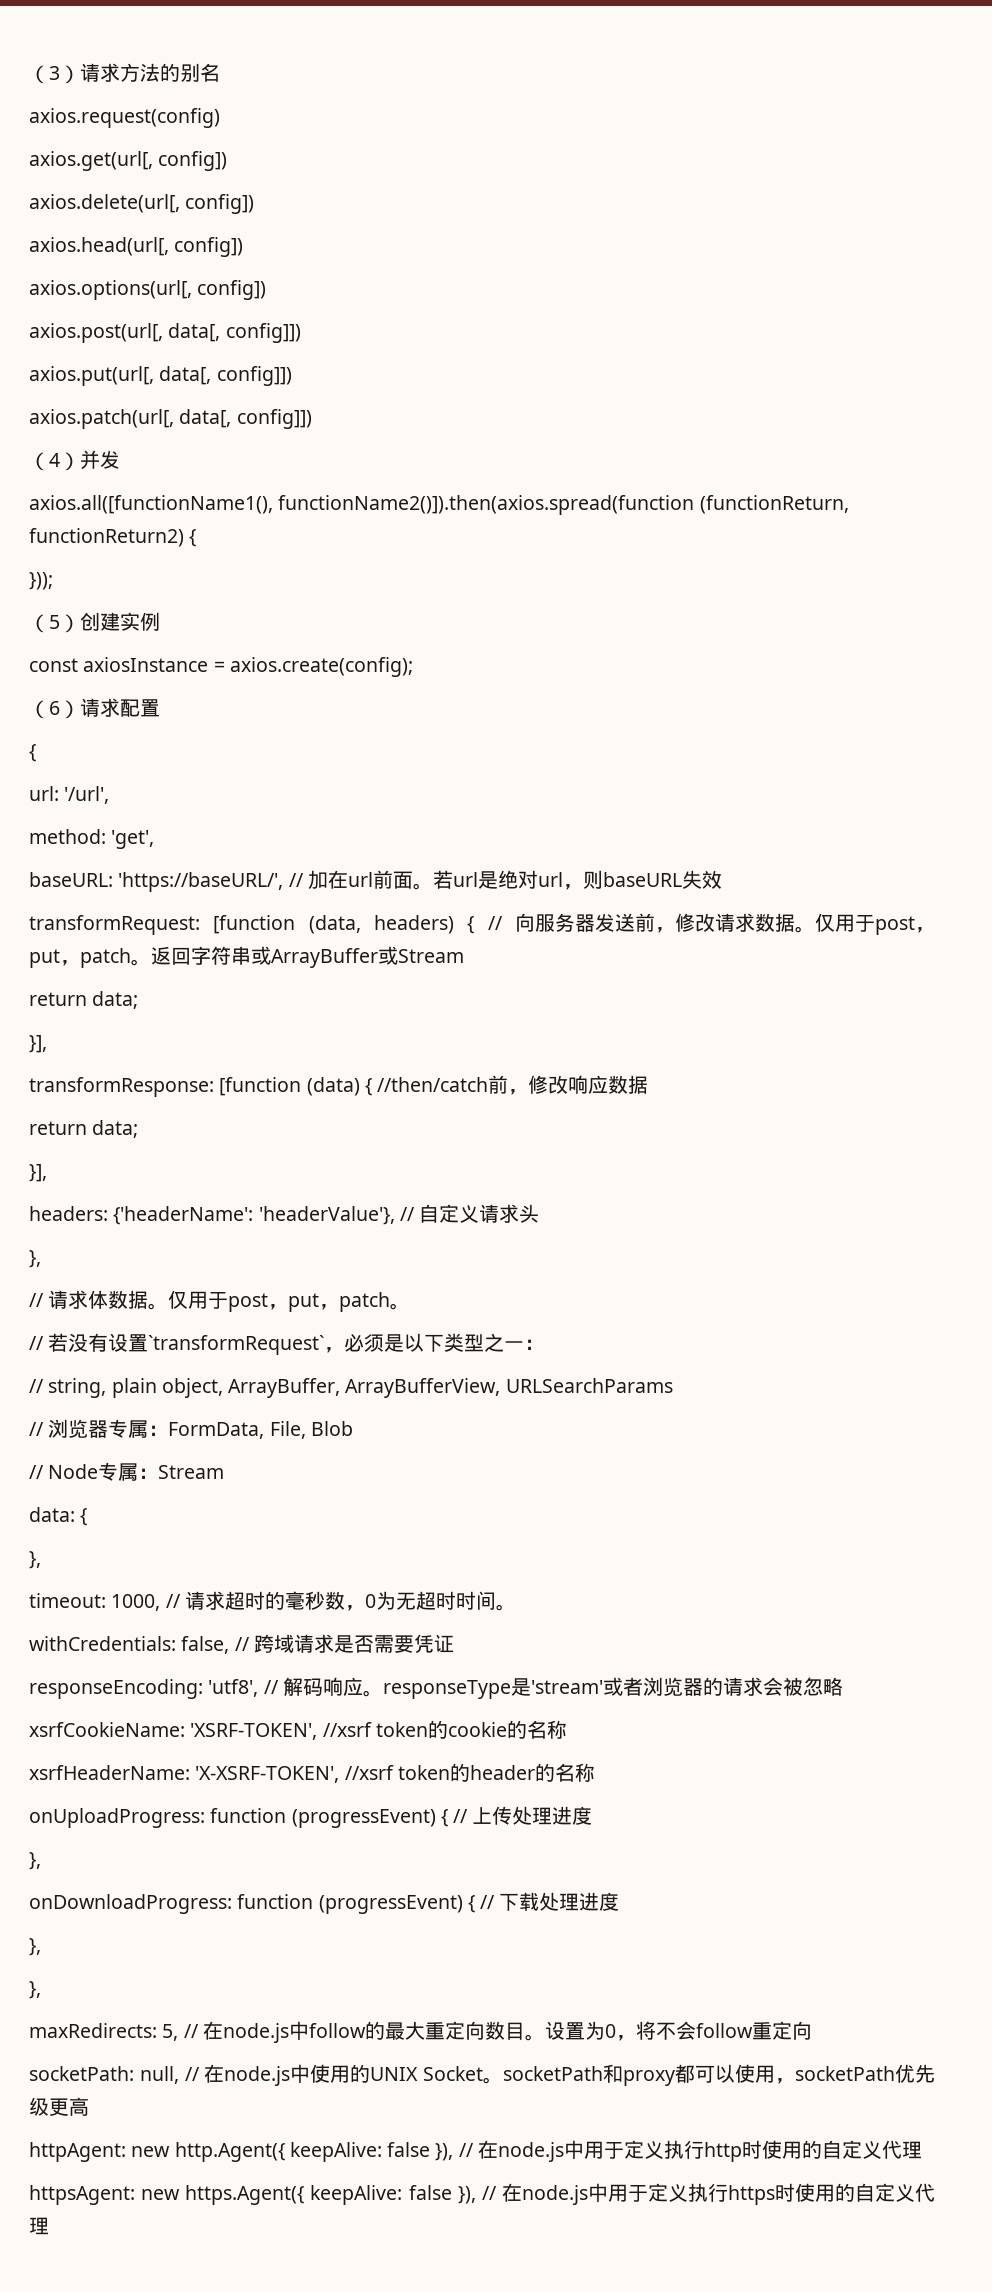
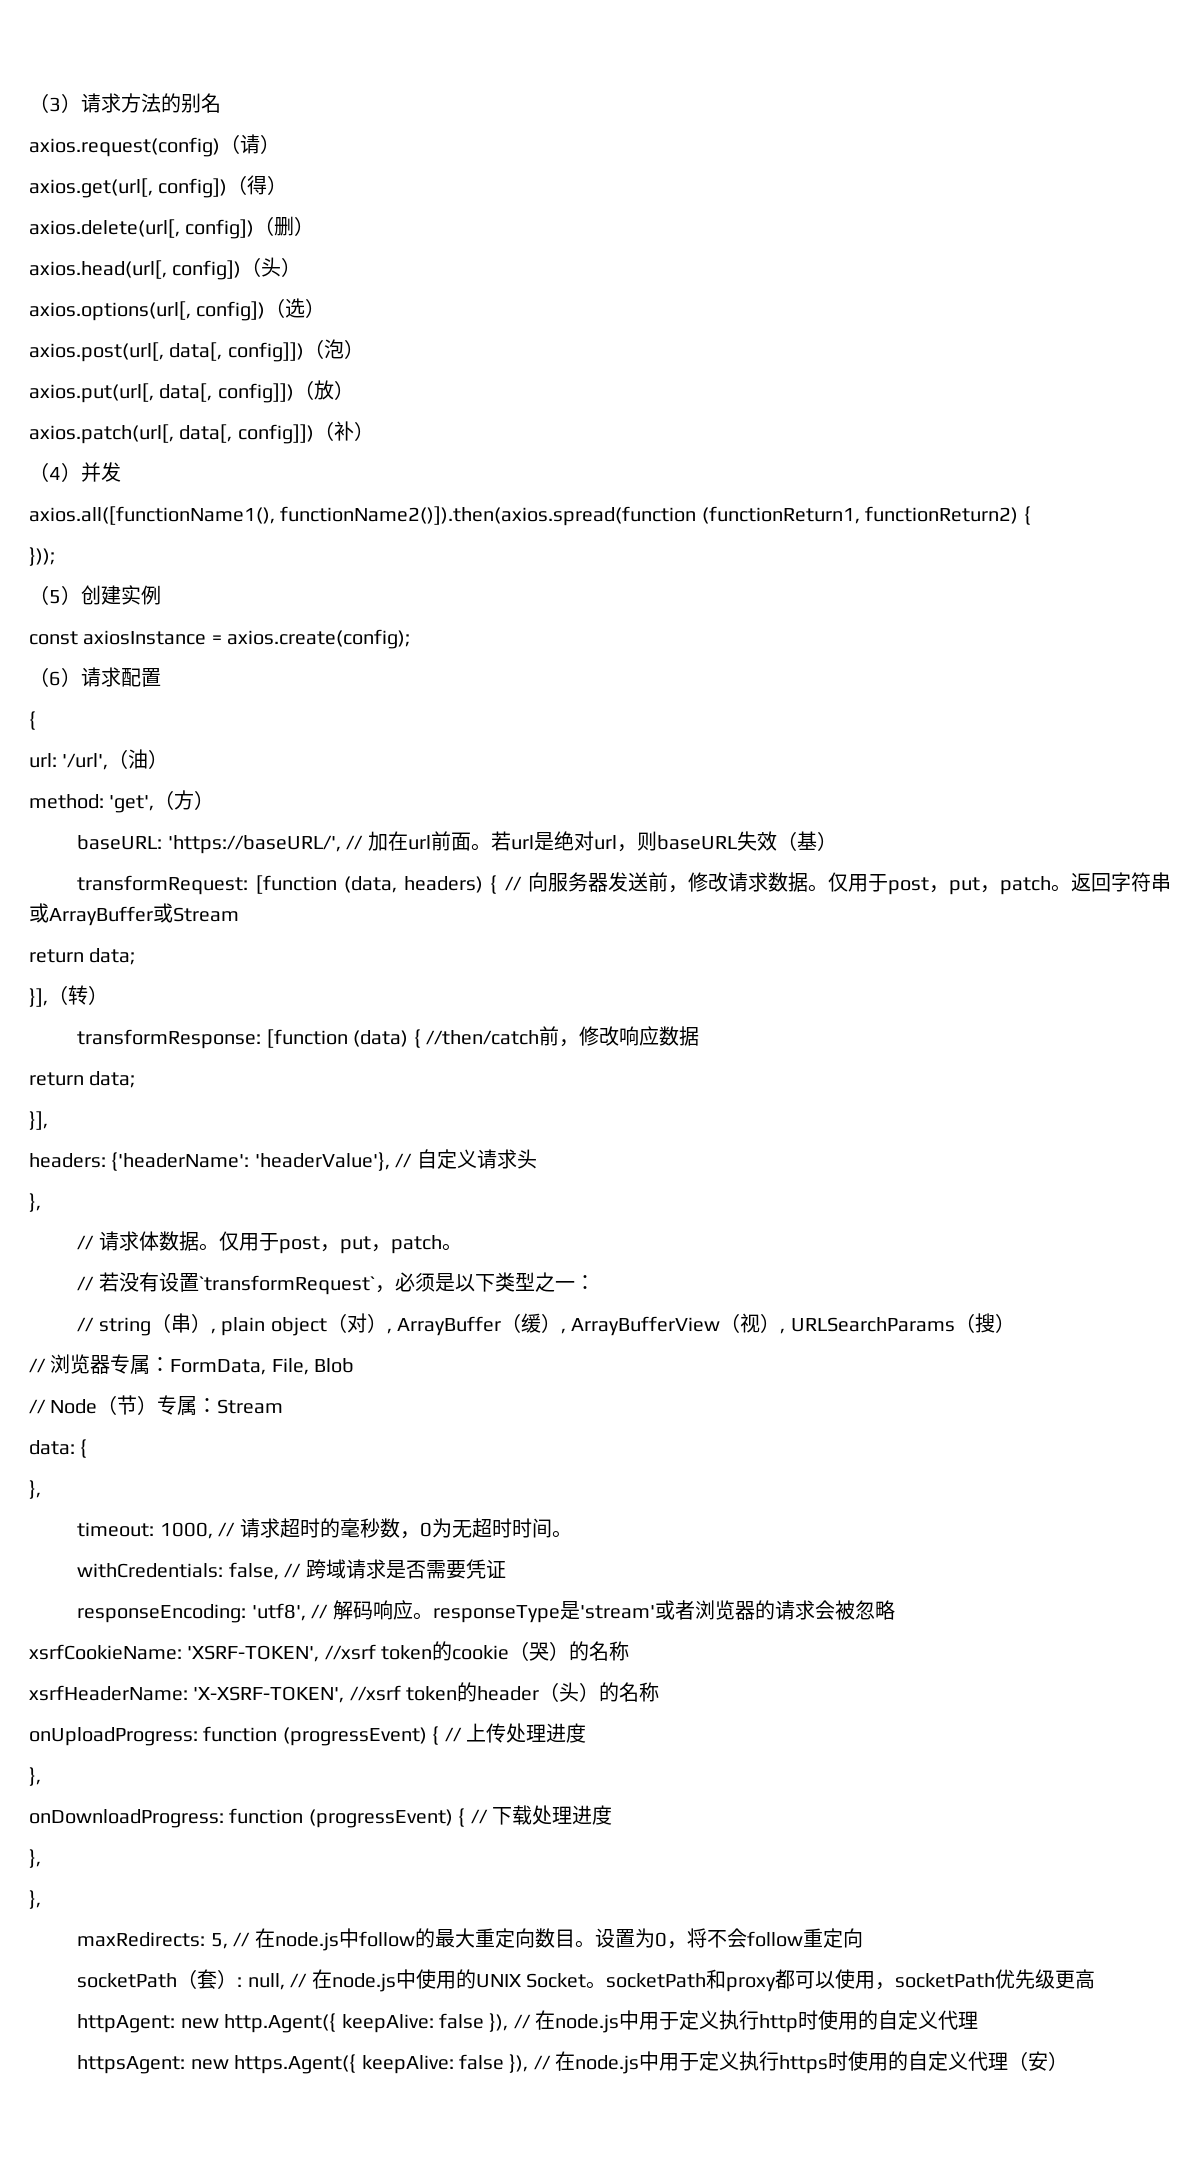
(220, 118) none -> [220,134,280,154] （请）
(228, 161) none -> [227,175,288,195] （得）
(255, 204) none -> [254,216,315,236] （删）
(244, 247) none -> [241,257,302,277] （头）
(267, 290) none -> [265,298,326,318] （选）
(301, 333) none -> [303,339,364,359] （泡）
(292, 376) none -> [293,380,354,400] （放）
(312, 419) none -> [313,421,374,441] （补）
[699,495,849,514] (functionReturn, -> [701,506,860,524] (functionReturn1,
(110, 795) none -> [108,749,169,769] （油）
(155, 839) none -> [154,790,215,810] （方）
(722, 879) none -> [776,831,837,851] （基）
(47, 1044) none -> [48,985,108,1005] （转）
[48,1378,501,1398] string, plain object, ArrayBuffer, ArrayBufferView, -> [98,1313,786,1336] string（串）, plain object（对）, ArrayBuffer（缓）, ArrayBufferView（视）,
(673, 1385) none -> [954,1313,1015,1333] （搜）
(99, 1471) none -> [97,1395,158,1415] （节）
(507, 1729) none -> [509,1641,570,1661] （哭）
(535, 1772) none -> [539,1682,600,1702] （头）
[29,2066,134,2081] socketPath: -> [77,1969,243,1989] socketPath（套）:
(49, 2226) none -> [1008,2051,1069,2071] （安）

